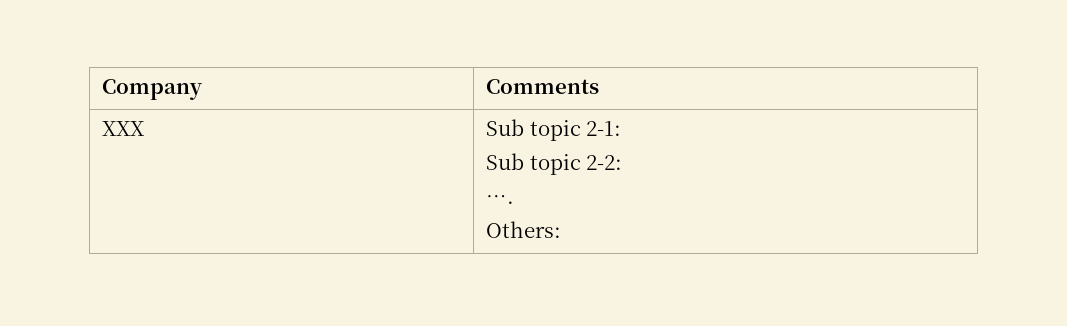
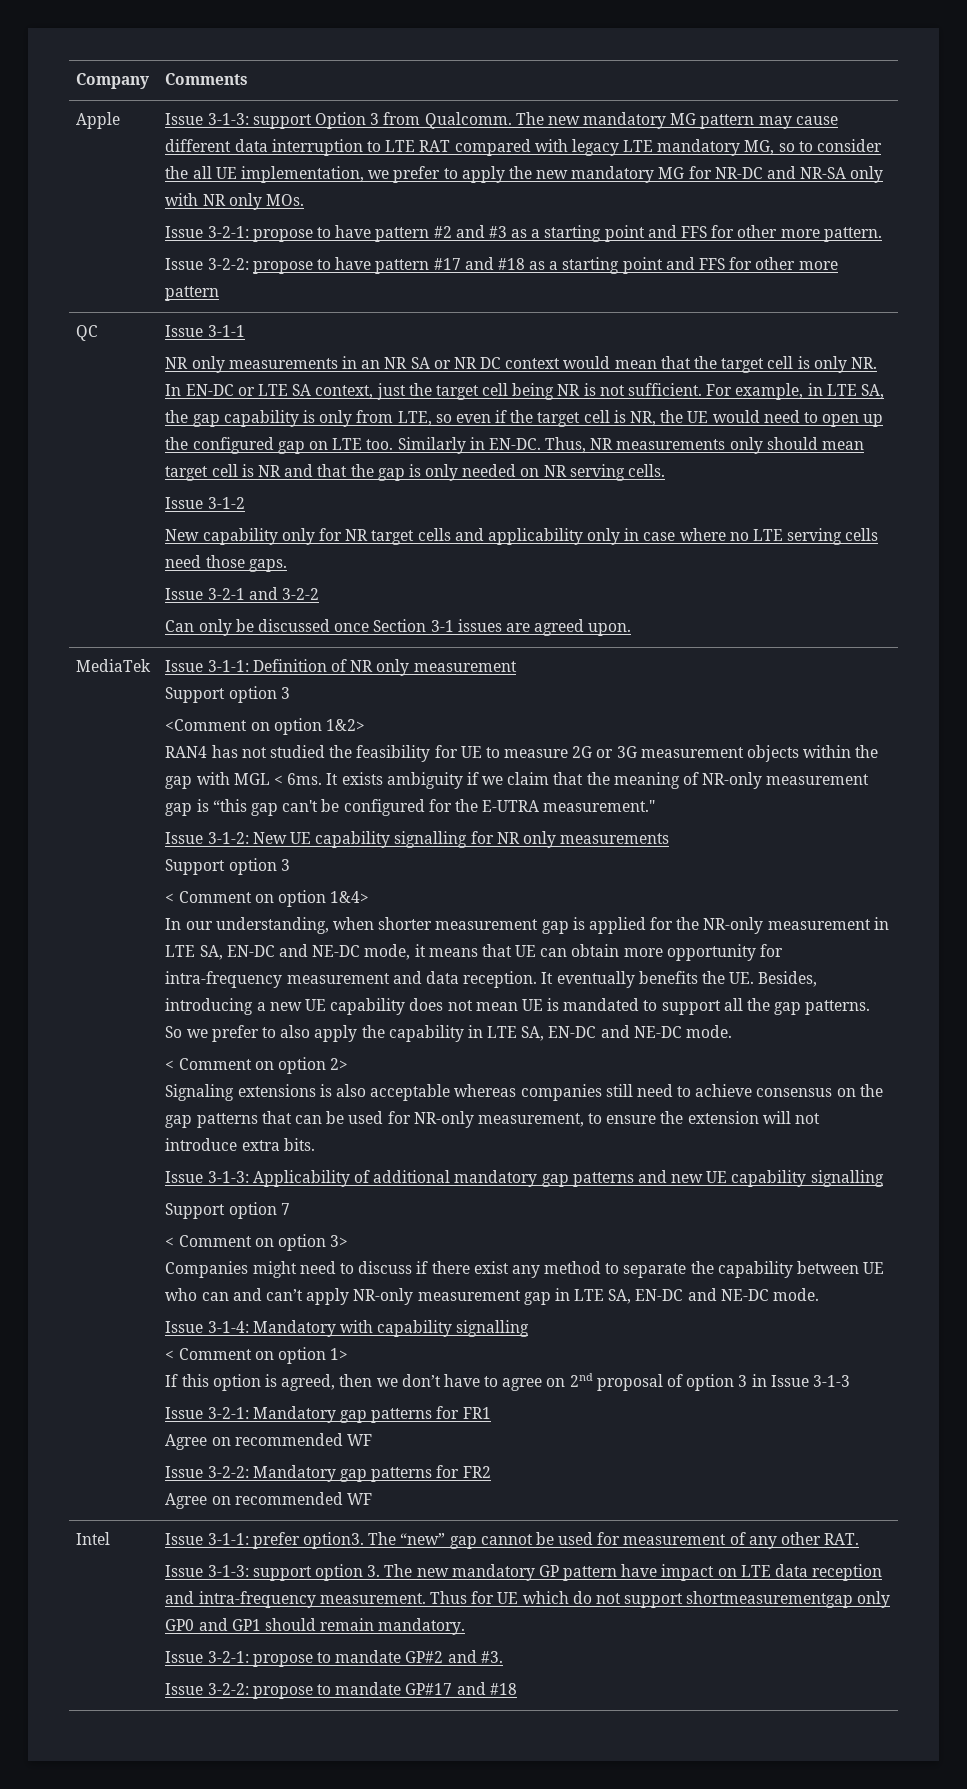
[102,121,146,136] [486,119,622,141] [486,153,623,175] [486,195,515,204] [486,221,562,238] XXX | Sub topic 2-1: // Sub topic 2-2: // …. // Others: -> [76,112,121,129] [165,112,838,129] [165,139,882,156] [165,166,884,183] [165,193,304,210] [165,225,882,242] [165,257,838,274] [165,286,220,301] [76,325,99,341] [165,325,245,337] [165,356,877,373] [165,383,884,400] [165,410,884,427] [165,437,864,454] [165,464,665,481] [165,497,245,509] [165,528,879,545] [165,555,287,572] [165,587,319,600] [165,619,632,636] [76,659,152,672] [165,659,517,676] [165,686,290,703] [165,718,365,735] [165,745,879,762] [165,772,870,789] [165,799,656,816] [165,831,670,848] [165,858,290,875] [165,890,370,907] [165,917,889,934] [165,944,783,961] [165,971,818,988] [165,998,871,1015] [165,1025,732,1042] [165,1057,349,1074] [165,1084,883,1101] [165,1111,820,1128] [165,1138,315,1151] [165,1170,884,1187] [165,1202,290,1219] [165,1234,349,1251] [165,1261,885,1278] [165,1288,819,1305] [165,1320,530,1337] [165,1347,349,1364] [165,1373,850,1391] [165,1406,491,1423] [165,1433,372,1450] [165,1465,491,1482] [165,1492,372,1509] [76,1532,111,1545] [165,1532,860,1549] [165,1564,883,1581] [165,1591,891,1608] [165,1618,466,1635] [165,1650,503,1667] [165,1682,517,1699] Apple | Issue 3-1-3: support Option 3 from Qualcomm. The new mandatory MG pattern may cause different data interruption to LTE RAT compared with legacy LTE mandatory MG, so to consider the all UE implementation, we prefer to apply the new mandatory MG for NR-DC and NR-SA only with NR only MOs. // Issue 3-2-1: propose to have pattern #2 and #3 as a starting point and FFS for other more pattern. // Issue 3-2-2: propose to have pattern #17 and #18 as a starting point and FFS for other more pattern // QC | Issue 3-1-1 // NR only measurements in an NR SA or NR DC context would mean that the target cell is only NR. In EN-DC or LTE SA context, just the target cell being NR is not sufficient. For example, in LTE SA, the gap capability is only from LTE, so even if the target cell is NR, the UE would need to open up the configured gap on LTE too. Similarly in EN-DC. Thus, NR measurements only should mean target cell is NR and that the gap is only needed on NR serving cells. // Issue 3-1-2 // New capability only for NR target cells and applicability only in case where no LTE serving cells need those gaps. // Issue 3-2-1 and 3-2-2 // Can only be discussed once Section 3-1 issues are agreed upon. // MediaTek | Issue 3-1-1: Definition of NR only measurement // Support option 3 // <Comment on option 1&2> // RAN4 has not studied the feasibility for UE to measure 2G or 3G measurement objects within the gap with MGL < 6ms. It exists ambiguity if we claim that the meaning of NR-only measurement gap is “this gap can't be configured for the E-UTRA measurement." // Issue 3-1-2: New UE capability signalling for NR only measurements // Support option 3 // < Comment on option 1&4> // In our understanding, when shorter measurement gap is applied for the NR-only measurement in LTE SA, EN-DC and NE-DC mode, it means that UE can obtain more opportunity for intra-frequency measurement and data reception. It eventually benefits the UE. Besides, introducing a new UE capability does not mean UE is mandated to support all the gap patterns. So we prefer to also apply the capability in LTE SA, EN-DC and NE-DC mode. // < Comment on option 2> // Signaling extensions is also acceptable whereas companies still need to achieve consensus on the gap patterns that can be used for NR-only measurement, to ensure the extension will not introduce extra bits. // Issue 3-1-3: Applicability of additional mandatory gap patterns and new UE capability signalling // Support option 7 // < Comment on option 3> // Companies might need to discuss if there exist any method to separate the capability between UE who can and can’t apply NR-only measurement gap in LTE SA, EN-DC and NE-DC mode. // Issue 3-1-4: Mandatory with capability signalling // < Comment on option 1> // If this option is agreed, then we don’t have to agree on 2nd proposal of option 3 in Issue 3-1-3 // Issue 3-2-1: Mandatory gap patterns for FR1 // Agree on recommended WF // Issue 3-2-2: Mandatory gap patterns for FR2 // Agree on recommended WF // Intel | Issue 3-1-1: prefer option3. The “new” gap cannot be used for measurement of any other RAT. // Issue 3-1-3: support option 3. The new mandatory GP pattern have impact on LTE data reception and intra-frequency measurement. Thus for UE which do not support shortmeasurementgap only GP0 and GP1 should remain mandatory. // Issue 3-2-1: propose to mandate GP#2 and #3. // Issue 3-2-2: propose to mandate GP#17 and #18

